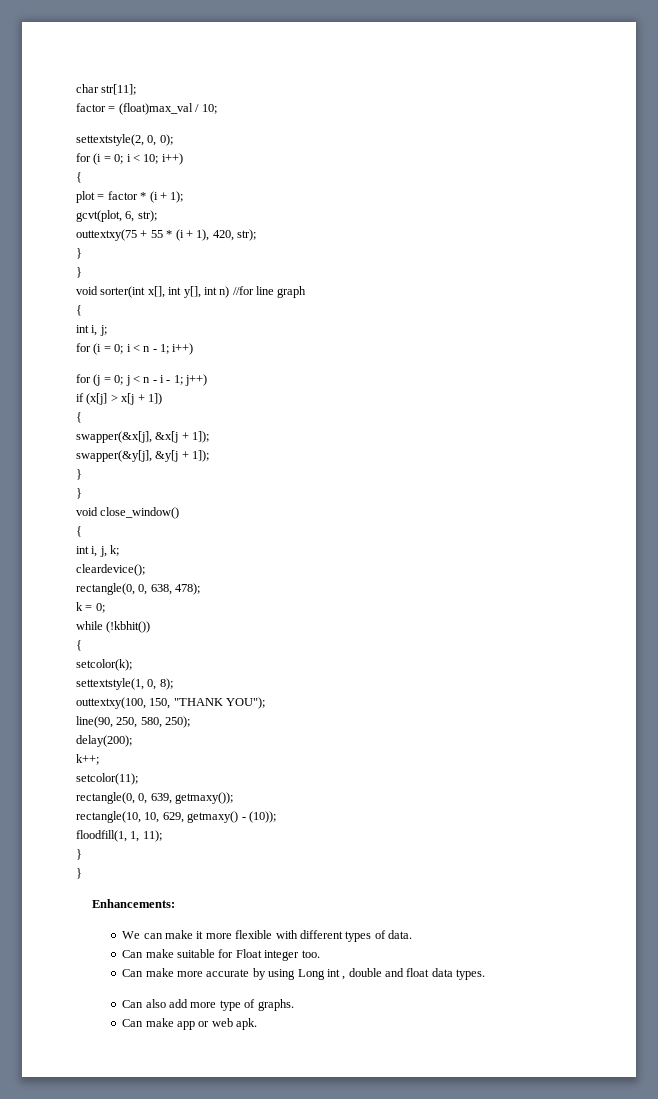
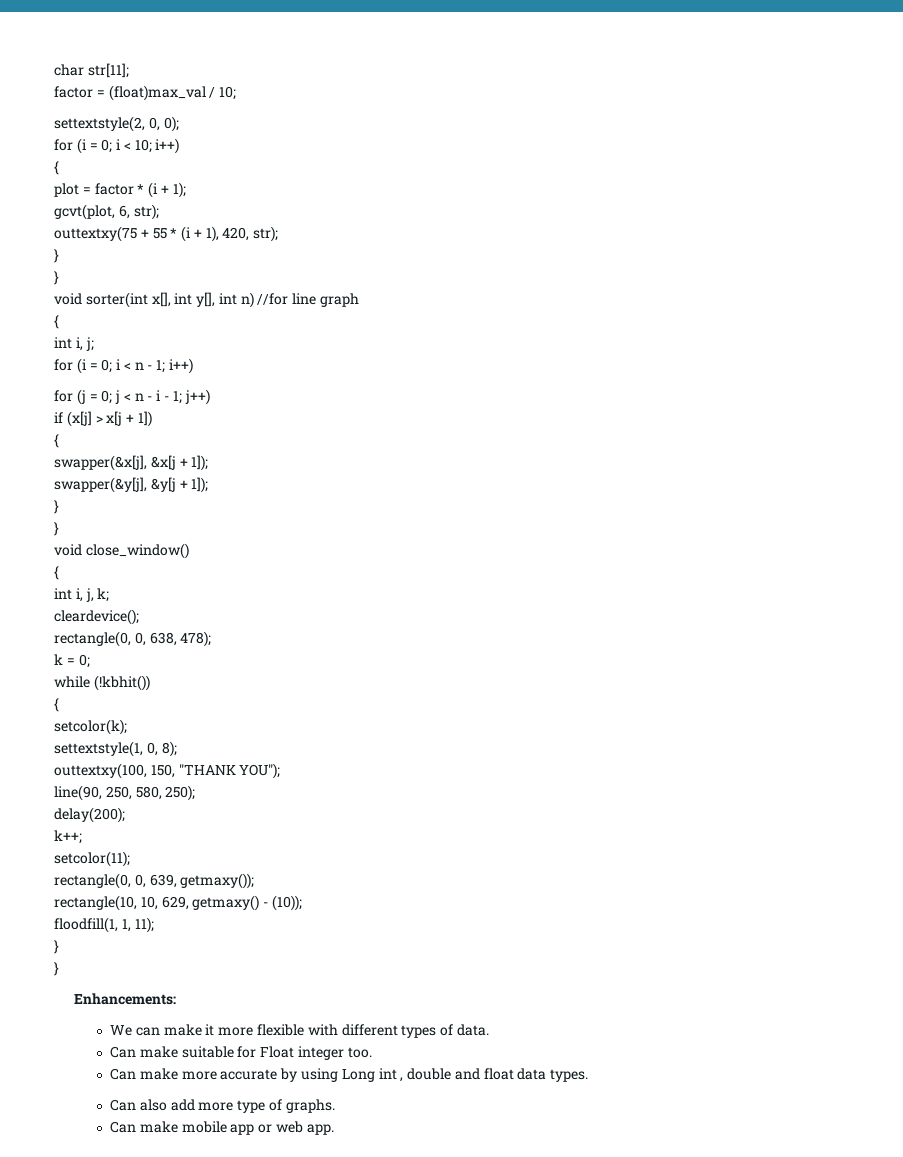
(174, 1022) none -> [181,1121,227,1133] mobile
[236,1018,258,1030] apk. -> [306,1124,334,1135] app.

